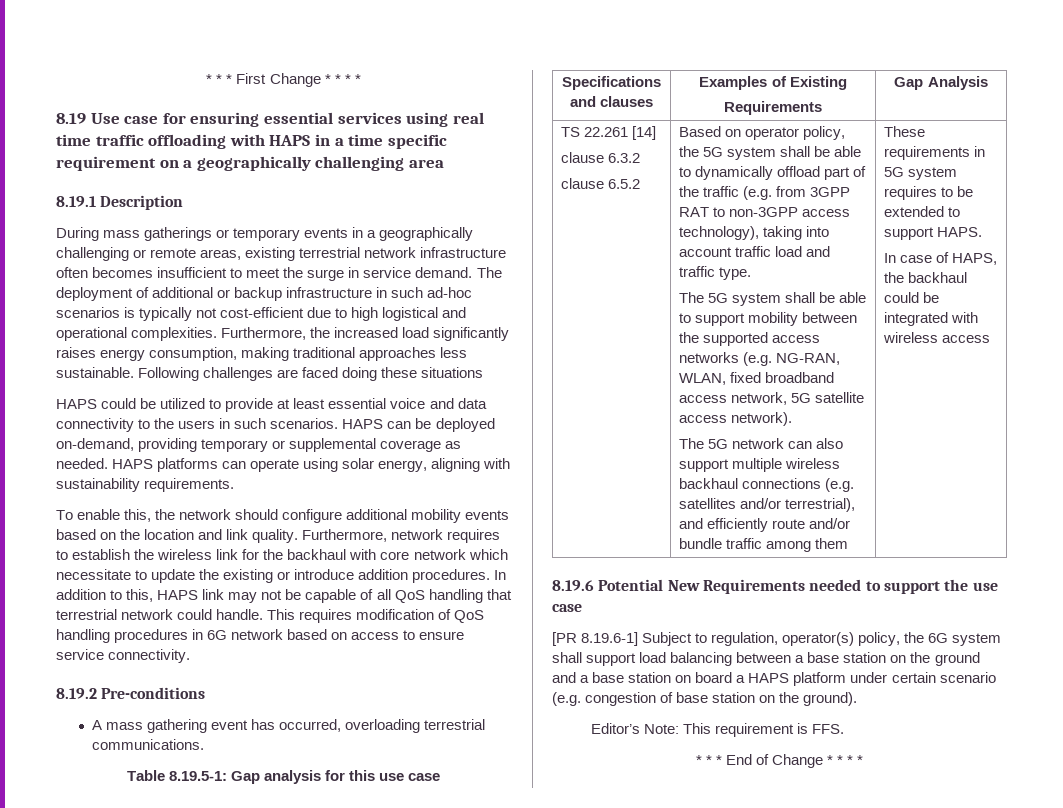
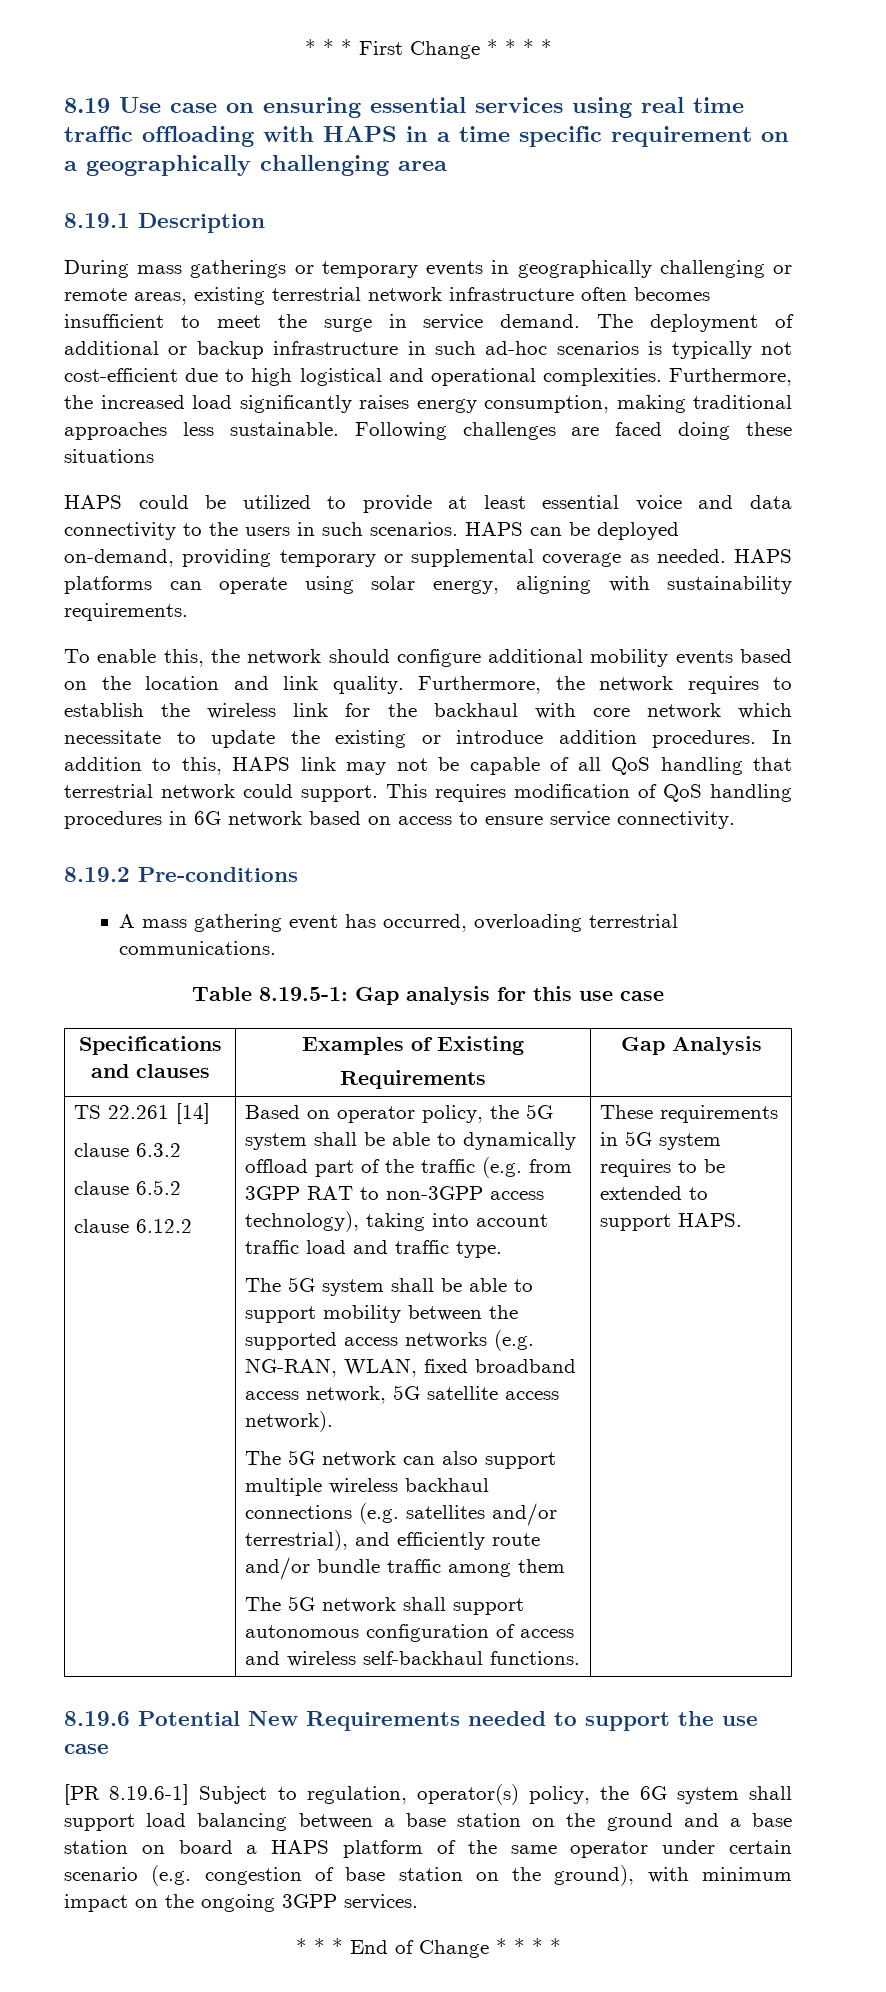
[162,113,186,124] for -> [226,103,254,113] on
[367,230,377,238] a -> (510, 267) none
(388, 535) none -> [555,676,585,690] the
[216,609,264,620] handle. -> [301,785,378,802] support.
(640, 184) none -> [73,1219,192,1233] // clause 6.12.2
(848, 543) none -> [244,1596,524,1615] [244,1624,574,1642] [244,1651,580,1667] // The 5G network shall support autonomous configuration of access and wireless self-backhaul functions.
[883,252,997,265] [883,272,967,283] [883,292,939,303] [883,312,978,326] [882,332,990,343] // In case of HAPS, the backhaul could be integrated with wireless access -> (742, 1220) none
(847, 679) none -> [436,1840,649,1858] of the same operator
[803,692,858,706] [591,723,845,737] ground). // Editor’s Note: This requirement is FFS. -> [554,1865,792,1886] [64,1894,418,1912] ground), with minimum impact on the ongoing 3GPP services.

